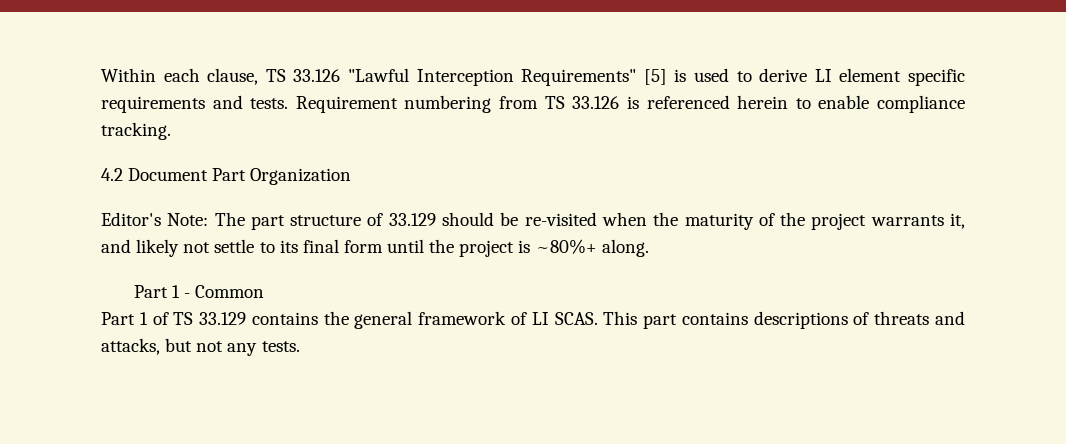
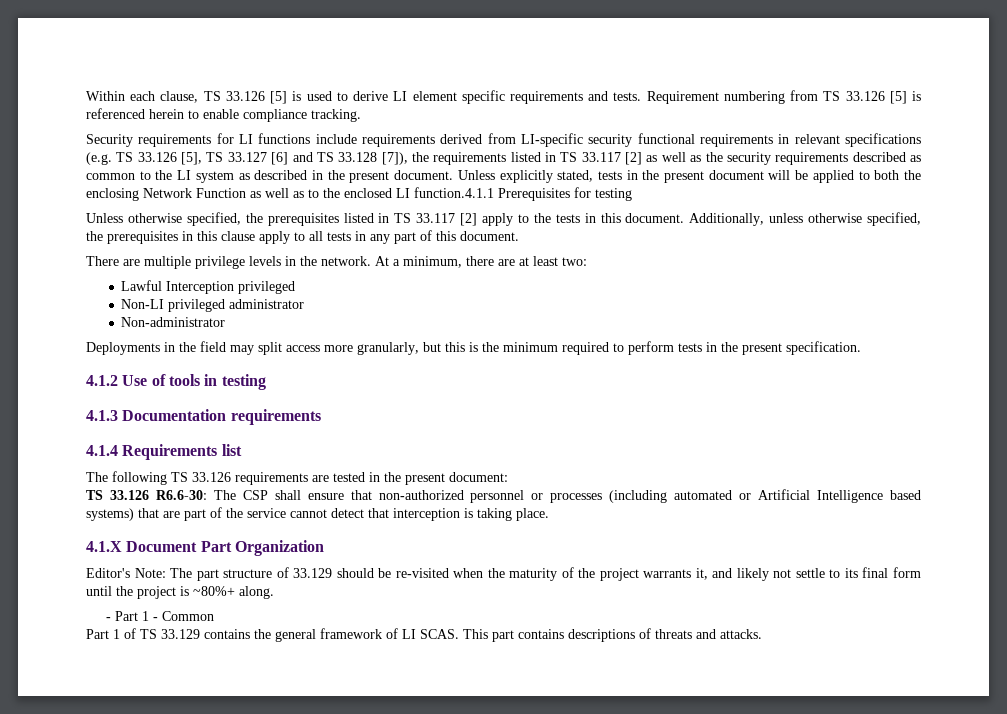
[348,68,637,86] "Lawful Interception Requirements" -> (265, 96) none
(620, 102) none -> [889,91,907,104] [5]
[101,168,123,181] 4.2 -> [86,133,922,147] [86,152,922,165] [86,170,922,183] [86,187,632,201] [86,212,921,226] [86,230,519,244] [86,256,587,269] [121,280,296,294] [121,299,305,312] [121,317,226,327] [86,341,861,355] [86,374,266,390] [86,409,321,425] [86,444,242,460] [86,471,508,485] [86,489,922,503] [86,507,549,521] [86,541,122,552] Security requirements for LI functions include requirements derived from LI-specific security functional requirements in relevant specifications (e.g. TS 33.126 [5], TS 33.127 [6] and TS 33.128 [7]), the requirements listed in TS 33.117 [2] as well as the security requirements described as common to the LI system as described in the present document. Unless explicitly stated, tests in the present document will be applied to both the enclosing Network Function as well as to the enclosed LI function.4.1.1 Prerequisites for testing // Unless otherwise specified, the prerequisites listed in TS 33.117 [2] apply to the tests in this document. Additionally, unless otherwise specified, the prerequisites in this clause apply to all tests in any part of this document. // There are multiple privilege levels in the network. At a minimum, there are at least two: // Lawful Interception privileged // Non-LI privileged administrator // Non-administrator // Deployments in the field may split access more granularly, but this is the minimum required to perform tests in the present specification. // 4.1.2 Use of tools in testing // 4.1.3 Documentation requirements // 4.1.4 Requirements list // The following TS 33.126 requirements are tested in the present document: // TS 33.126 R6.6-30: The CSP shall ensure that non-authorized personnel or processes (including automated or Artificial Intelligence based systems) that are part of the service cannot detect that interception is taking place. // 4.1.X
(649, 248) none -> [105,617,111,621] -
[101,338,300,356] attacks, but not any tests. -> [720,629,762,639] attacks.

